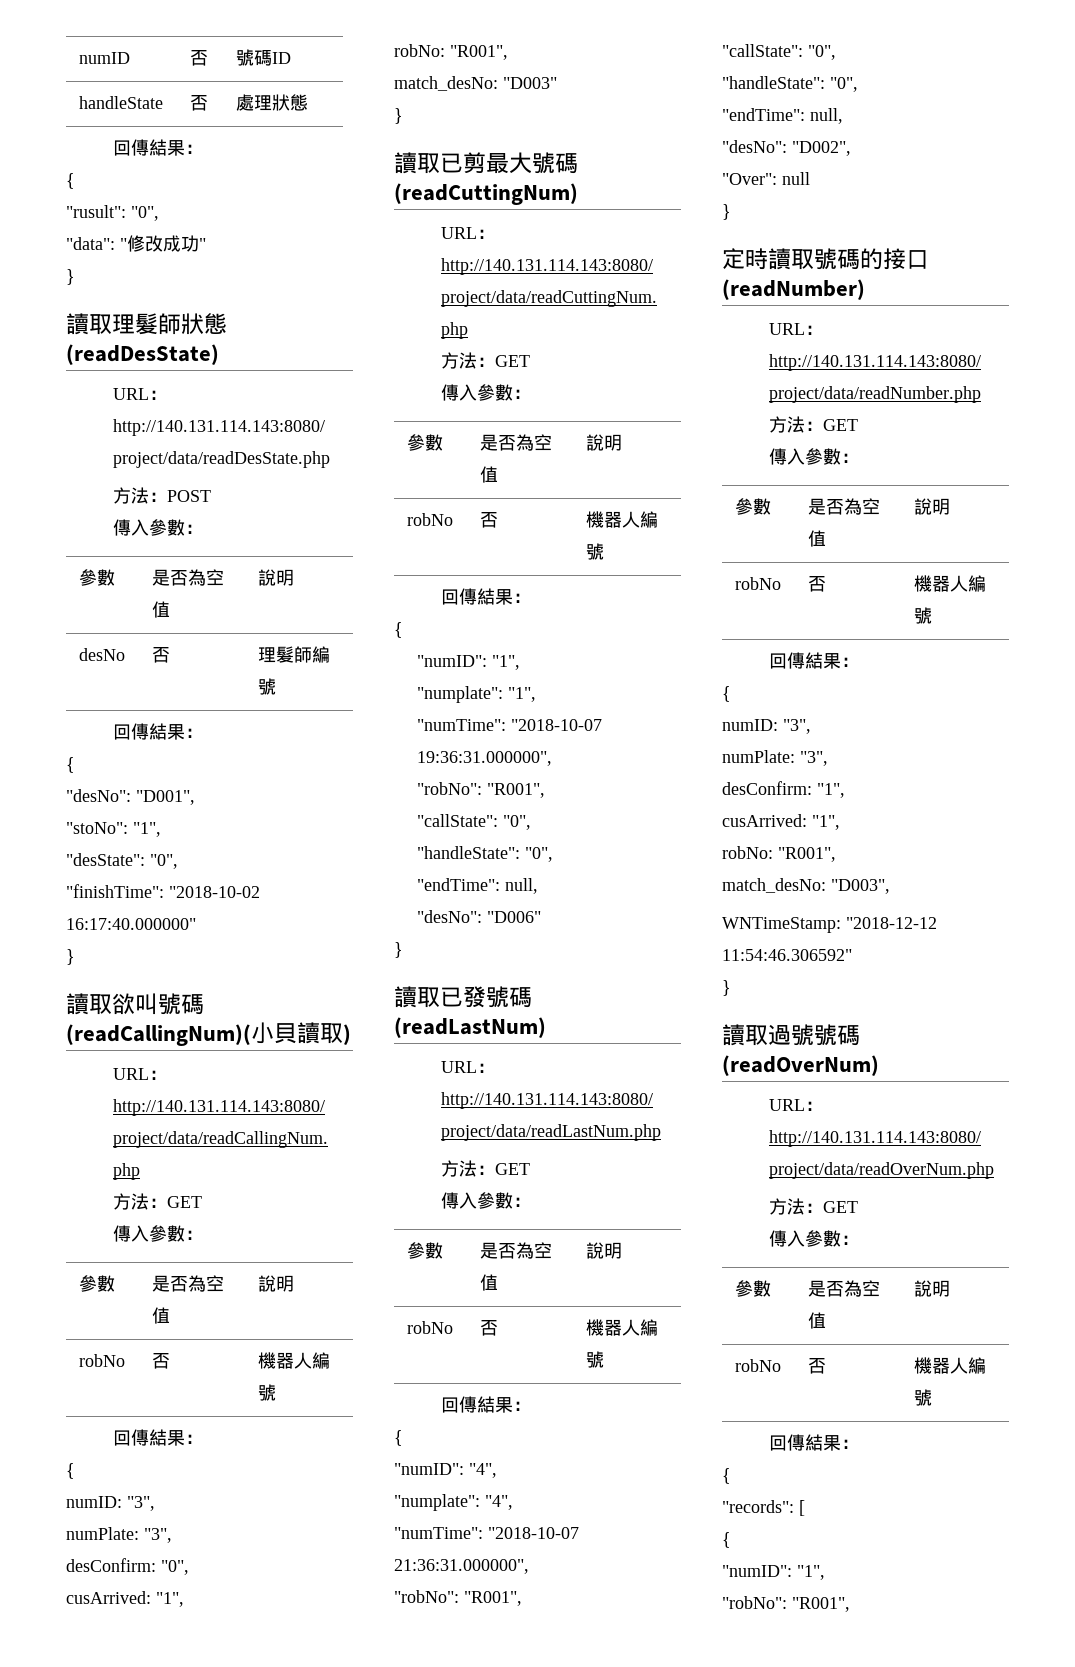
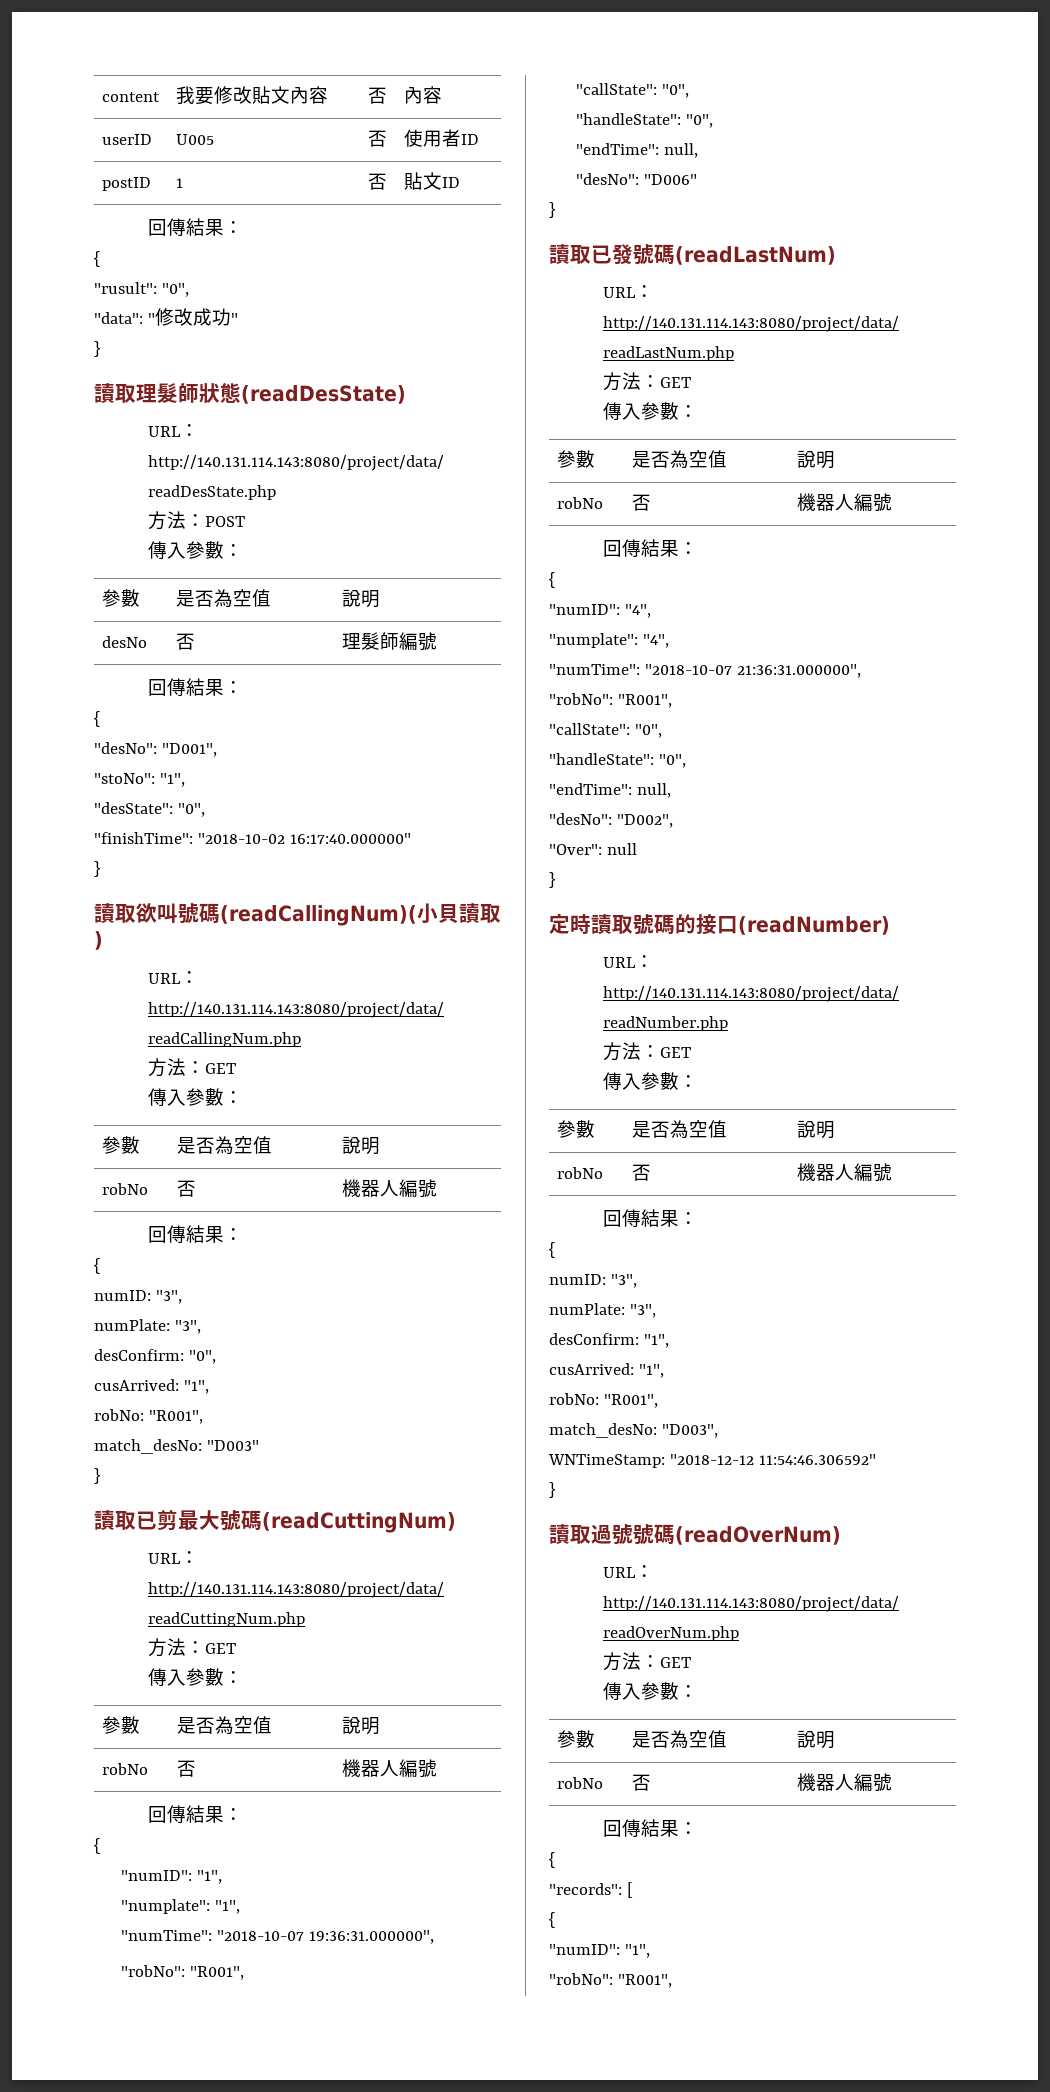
[79,52,131,64] [190,50,209,66] [236,49,292,66] [79,96,164,109] [190,95,209,111] [236,94,309,111] numID | 否 | 號碼ID // handleState | 否 | 處理狀態 -> [102,92,161,102] [176,86,329,105] [368,87,388,104] [404,86,443,104] [102,134,153,145] [176,134,215,145] [368,130,388,147] [404,129,480,147] [102,177,152,191] [176,178,184,188] [368,173,388,190] [404,172,461,190] content | 我要修改貼文內容 | 否 | 內容 // userID | U005 | 否 | 使用者ID // postID | 1 | 否 | 貼文ID

